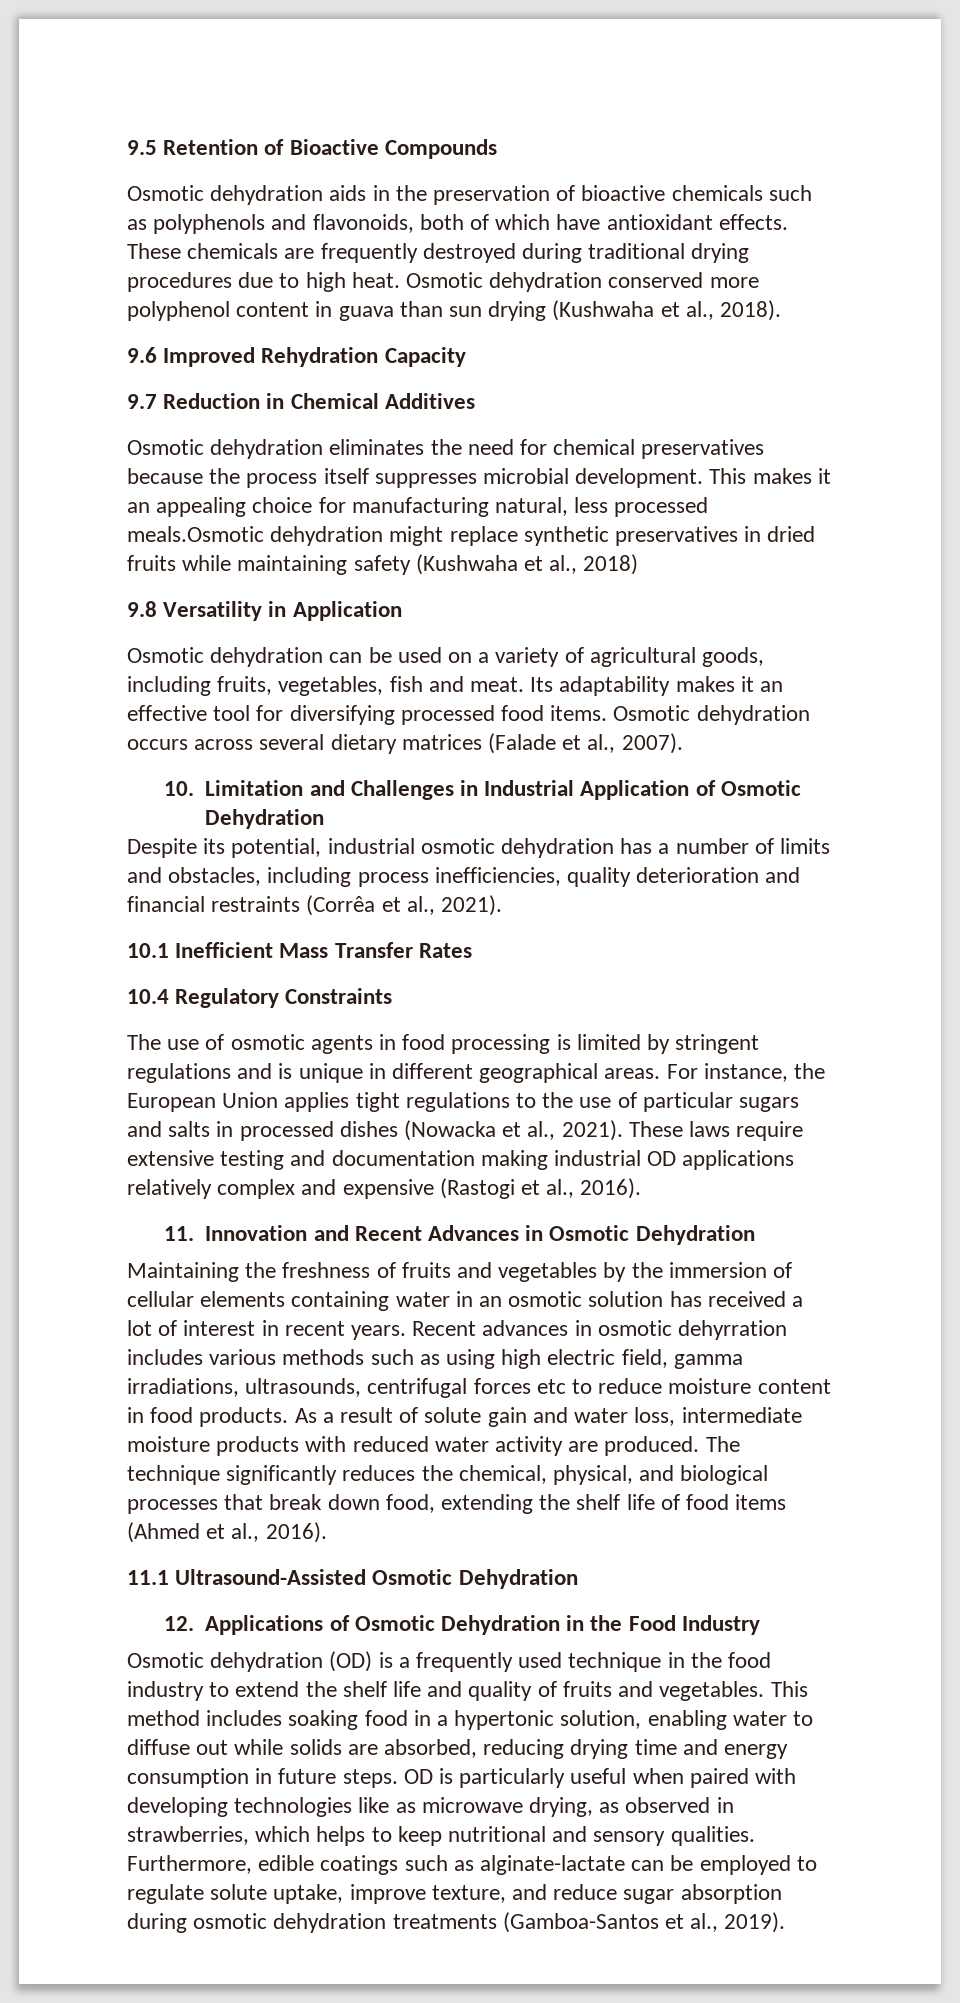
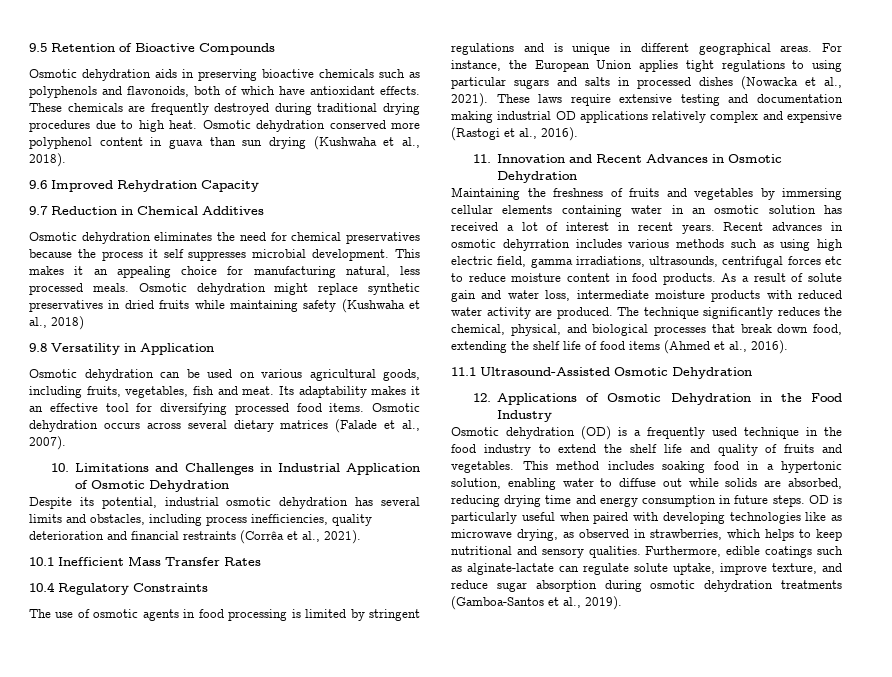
[395,185,576,205] the preservation of -> [198,69,257,81] preserving
[323,468,369,484] itself -> [148,249,184,258] it self
[127,526,264,542] meals.Osmotic -> [92,283,187,292] meals. Osmotic
[478,647,584,667] a variety of -> [261,369,302,378] various
[205,780,304,796] Limitation -> [75,463,150,472] Limitations
[658,838,774,854] a number of -> [381,497,420,506] several
[542,1092,637,1108] the use of -> [812,60,842,72] using
[631,1262,793,1278] the immersion of -> [782,188,842,200] immersing
[670,1855,817,1875] be employed to -> (579, 569) none

